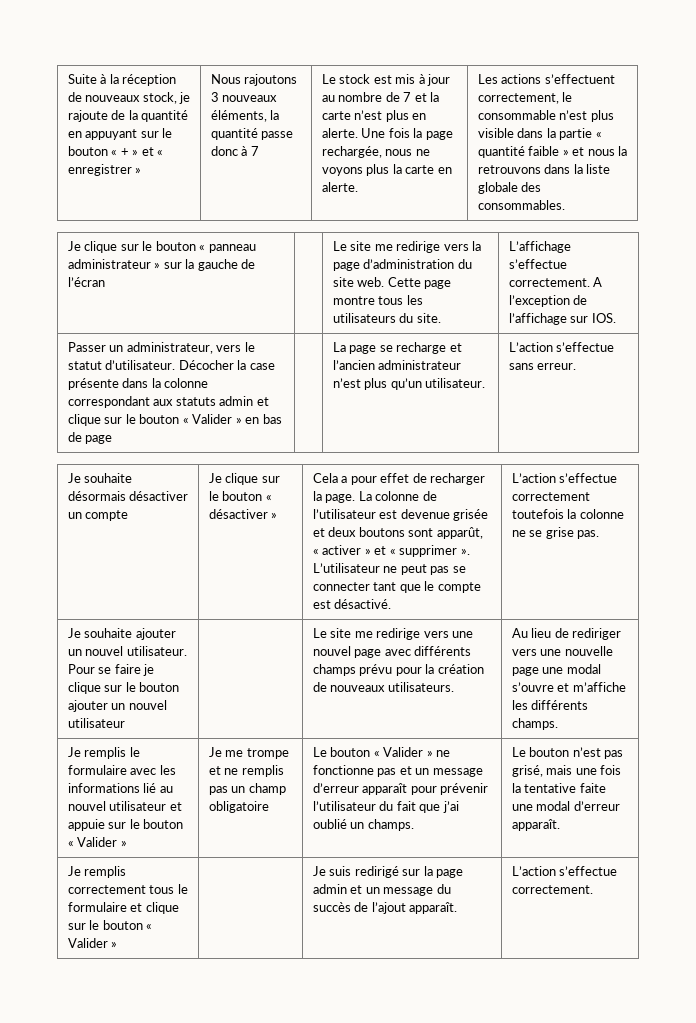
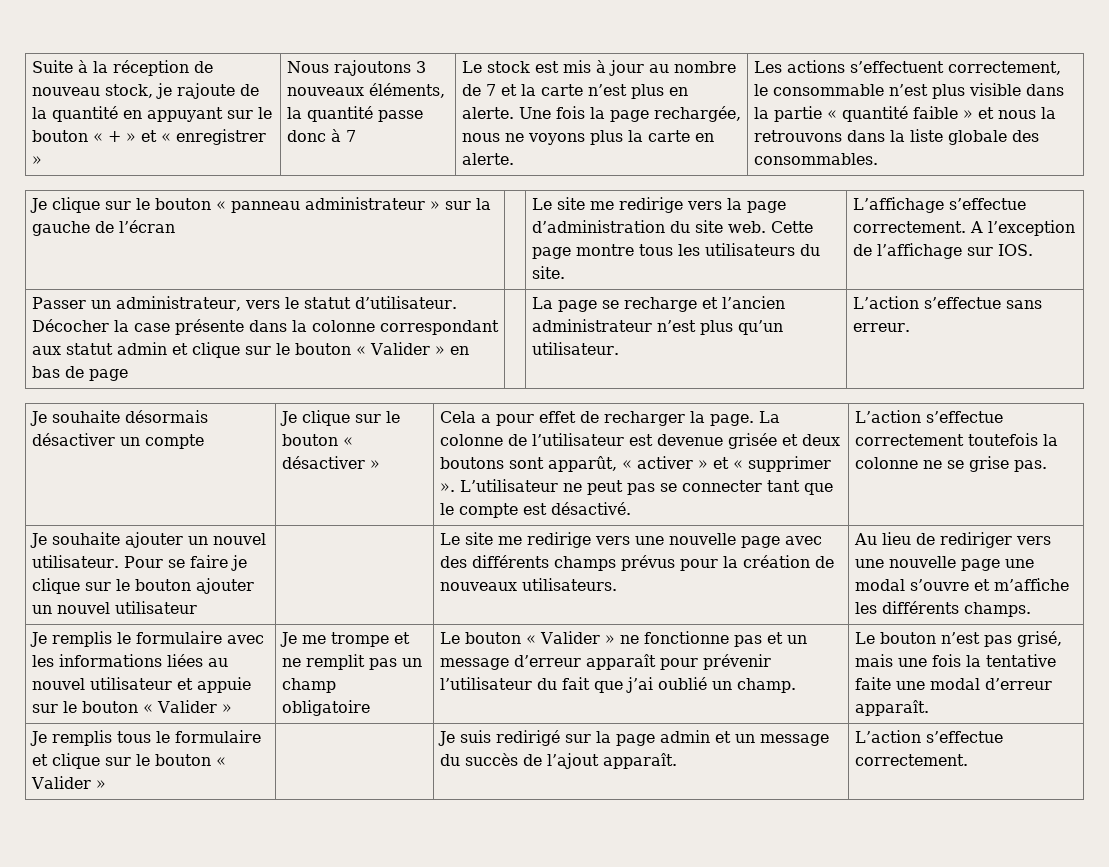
[85,95,141,102] nouveaux -> [31,87,100,96] nouveau
[175,397,216,406] statuts -> [65,343,113,355] statut
[312,646,351,656] nouvel -> [668,533,736,545] nouvelle
(411, 652) none -> [439,556,467,568] des
[359,664,393,676] prévu -> [620,555,675,571] prévus
[143,783,157,793] lié -> [166,654,203,667] liées
[241,765,284,777] remplis -> [305,654,365,670] remplit
[367,819,414,831] champs. -> [736,678,796,693] champ.
[67,885,146,894] correctement -> (112, 738) none

